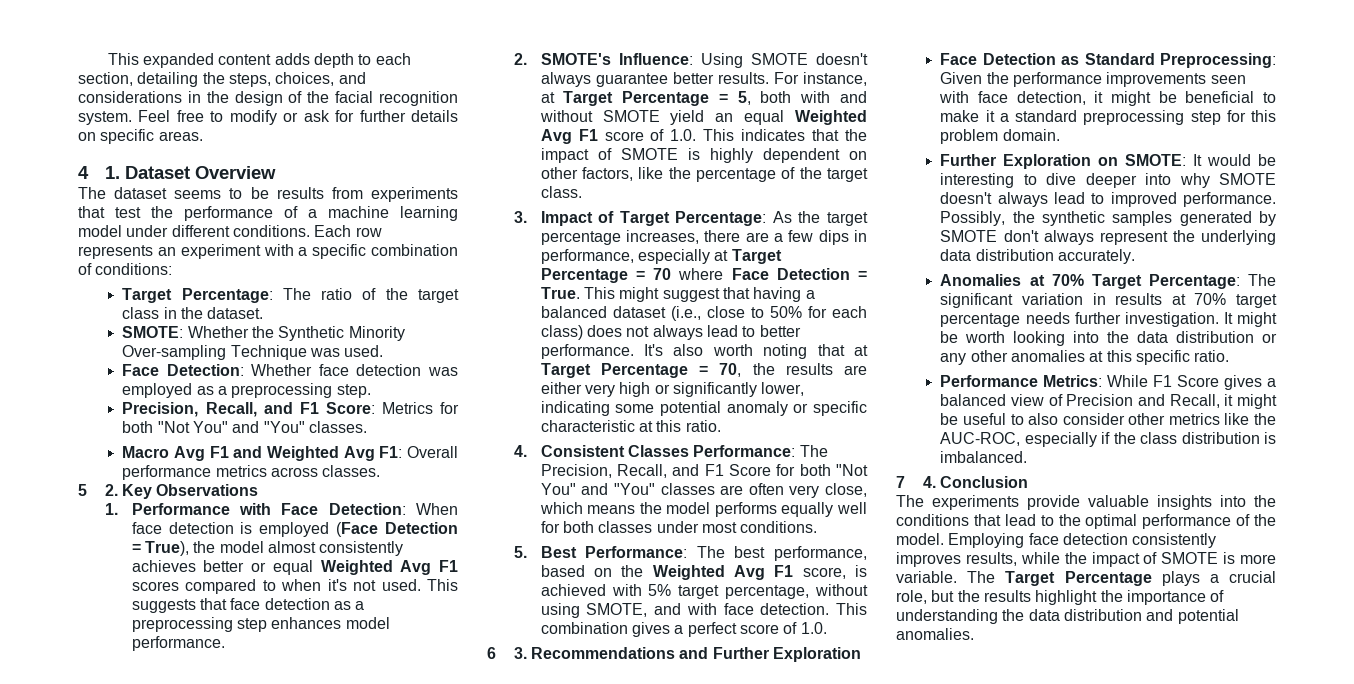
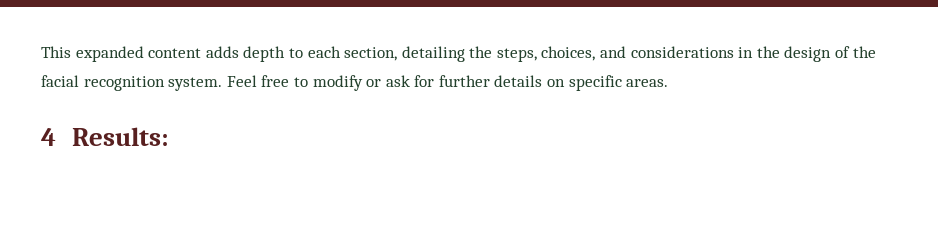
[104,166,276,179] [78,187,458,202] [78,206,458,221] [78,225,382,237] [78,244,459,259] [78,263,173,275] [122,288,460,303] [122,307,264,319] [122,326,405,341] [122,345,384,360] [122,364,459,376] [122,383,371,398] [122,402,459,417] [122,421,368,433] [122,446,458,461] [122,465,381,480] [78,484,259,499] [104,503,458,515] [131,522,458,537] [131,541,404,556] [131,560,458,575] [131,579,458,594] [131,598,365,613] [131,617,390,632] [131,636,225,651] [513,53,868,68] [540,72,867,87] [540,91,867,106] [539,110,867,125] [540,129,867,144] [540,148,867,163] [540,167,868,182] [540,186,582,198] [513,211,868,226] [540,230,867,245] [540,249,782,264] [540,268,867,283] [540,287,815,302] [540,306,867,321] [540,325,801,340] [540,344,868,359] [540,363,867,378] [540,382,805,397] [540,401,867,416] [540,420,721,432] [513,445,828,457] [540,464,868,478] [540,483,867,498] [539,502,867,517] [540,521,818,533] [513,546,867,561] [540,565,867,580] [540,584,868,599] [540,603,867,618] [540,622,827,637] [487,647,862,662] [940,53,1276,68] [940,72,1246,87] [939,91,1276,106] [940,110,1276,125] [940,129,1060,144] [940,154,1276,169] [940,173,1276,188] [940,192,1276,207] [940,211,1276,226] [940,230,1276,245] [940,249,1136,264] [940,274,1276,289] [940,293,1277,308] [940,312,1277,327] [940,331,1277,346] [940,350,1230,365] [940,375,1276,390] [940,394,1277,409] [940,413,1276,425] [940,432,1276,447] [940,451,1028,463] [896,476,1029,488] [896,495,1276,510] [896,514,1276,529] [896,533,1217,548] [896,552,1276,567] [896,571,1276,586] [896,590,1225,605] [896,609,1239,624] [896,628,974,640] 1. Dataset Overview // The dataset seems to be results from experiments that test the performance of a machine learning model under different conditions. Each row represents an experiment with a specific combination of conditions: // Target Percentage: The ratio of the target class in the dataset. // SMOTE: Whether the Synthetic Minority Over-sampling Technique was used. // Face Detection: Whether face detection was employed as a preprocessing step. // Precision, Recall, and F1 Score: Metrics for both "Not You" and "You" classes. // Macro Avg F1 and Weighted Avg F1: Overall performance metrics across classes. // 5 2. Key Observations // 1. Performance with Face Detection: When face detection is employed (Face Detection = True), the model almost consistently achieves better or equal Weighted Avg F1 scores compared to when it's not used. This suggests that face detection as a preprocessing step enhances model performance. // 2. SMOTE's Influence: Using SMOTE doesn't always guarantee better results. For instance, at Target Percentage = 5, both with and without SMOTE yield an equal Weighted Avg F1 score of 1.0. This indicates that the impact of SMOTE is highly dependent on other factors, like the percentage of the target class. // 3. Impact of Target Percentage: As the target percentage increases, there are a few dips in performance, especially at Target Percentage = 70 where Face Detection = True. This might suggest that having a balanced dataset (i.e., close to 50% for each class) does not always lead to better performance. It's also worth noting that at Target Percentage = 70, the results are either very high or significantly lower, indicating some potential anomaly or specific characteristic at this ratio. // 4. Consistent Classes Performance: The Precision, Recall, and F1 Score for both "Not You" and "You" classes are often very close, which means the model performs equally well for both classes under most conditions. // 5. Best Performance: The best performance, based on the Weighted Avg F1 score, is achieved with 5% target percentage, without using SMOTE, and with face detection. This combination gives a perfect score of 1.0. // 6 3. Recommendations and Further Exploration // Face Detection as Standard Preprocessing: Given the performance improvements seen with face detection, it might be beneficial to make it a standard preprocessing step for this problem domain. // Further Exploration on SMOTE: It would be interesting to dive deeper into why SMOTE doesn't always lead to improved performance. Possibly, the synthetic samples generated by SMOTE don't always represent the underlying data distribution accurately. // Anomalies at 70% Target Percentage: The significant variation in results at 70% target percentage needs further investigation. It might be worth looking into the data distribution or any other anomalies at this specific ratio. // Performance Metrics: While F1 Score gives a balanced view of Precision and Recall, it might be useful to also consider other metrics like the AUC-ROC, especially if the class distribution is imbalanced. // 7 4. Conclusion // The experiments provide valuable insights into the conditions that lead to the optimal performance of the model. Employing face detection consistently improves results, while the impact of SMOTE is more variable. The Target Percentage plays a crucial role, but the results highlight the importance of understanding the data distribution and potential anomalies. -> [71,127,169,146] Results:

